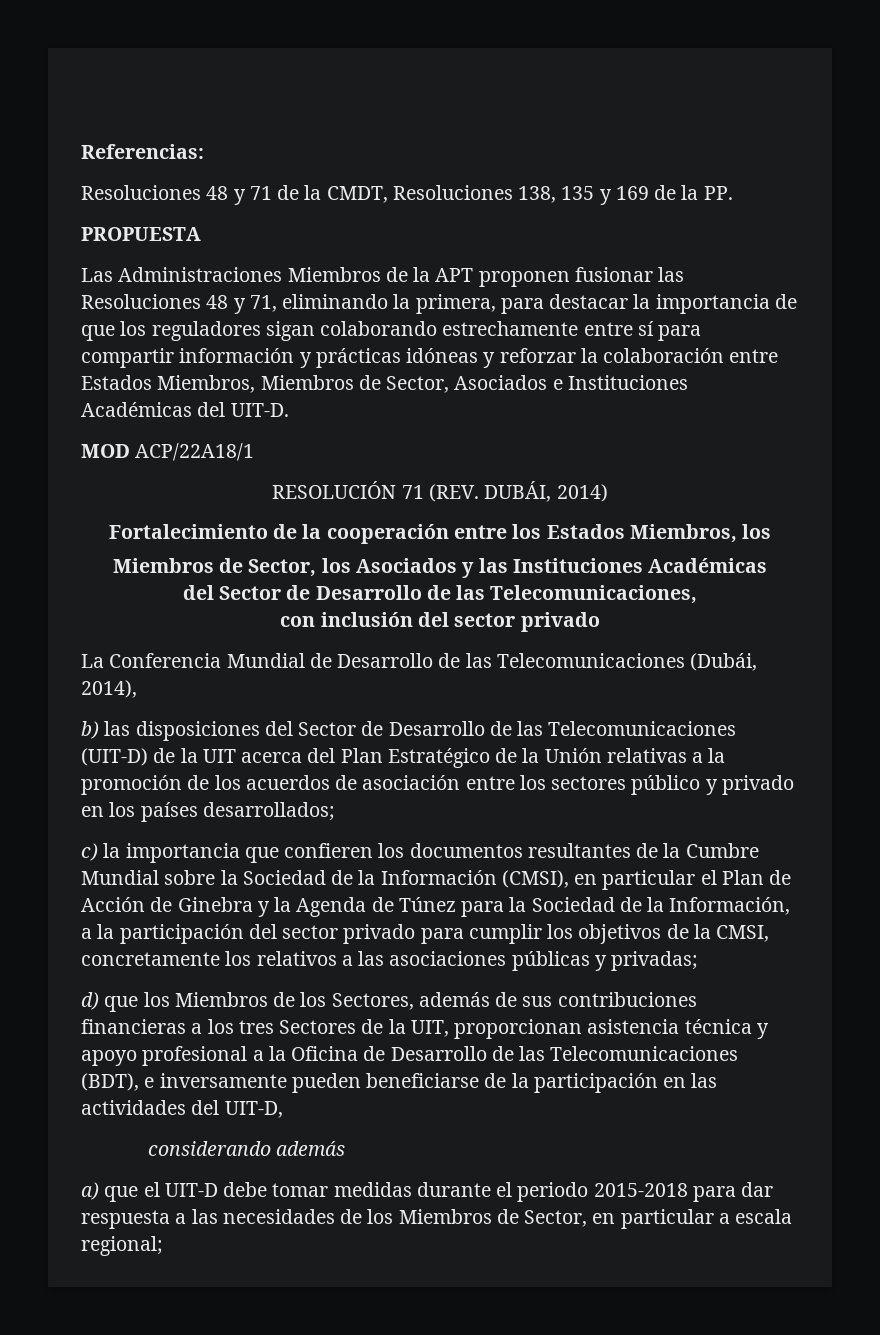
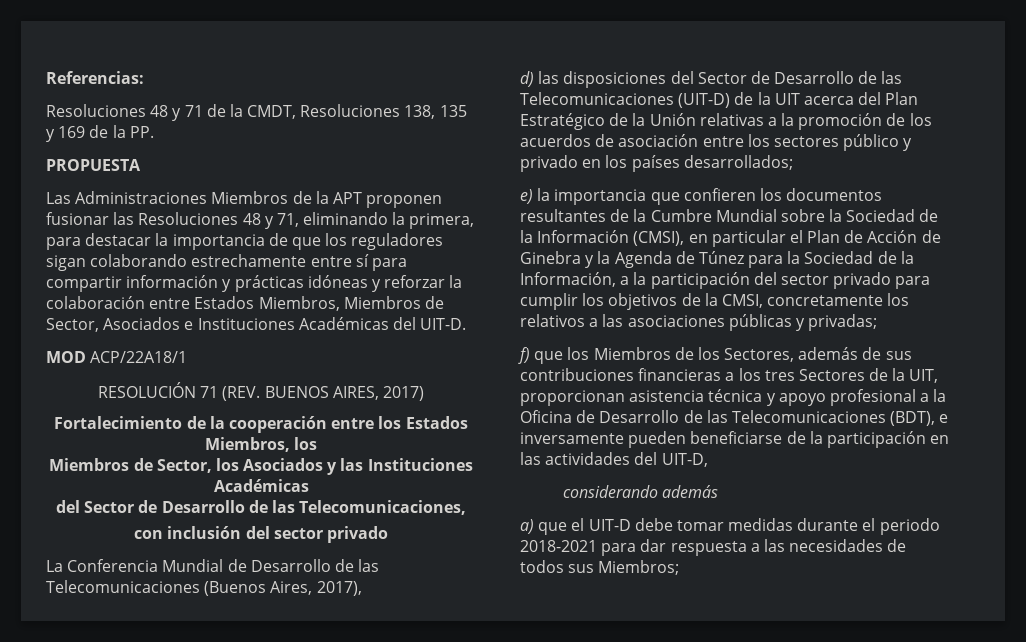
[484,481,608,502] DUBÁI, 2014) -> [264,386,424,401] BUENOS AIRES, 2017)
[690,653,758,671] [81,680,137,698] [81,721,99,739] (Dubái, 2014), // b) -> [204,581,362,596] [520,71,534,87] (Buenos Aires, 2017), // d)
[81,843,98,861] c) -> [520,189,533,204] e)
[81,992,99,1010] d) -> [518,347,530,364] f)
[593,1183,688,1197] 2015-2018 -> [520,540,597,552] 2018-2021
[367,1209,793,1229] [81,1236,163,1256] los Miembros de Sector, en particular a escala regional; -> [520,560,680,575] todos sus Miembros;

